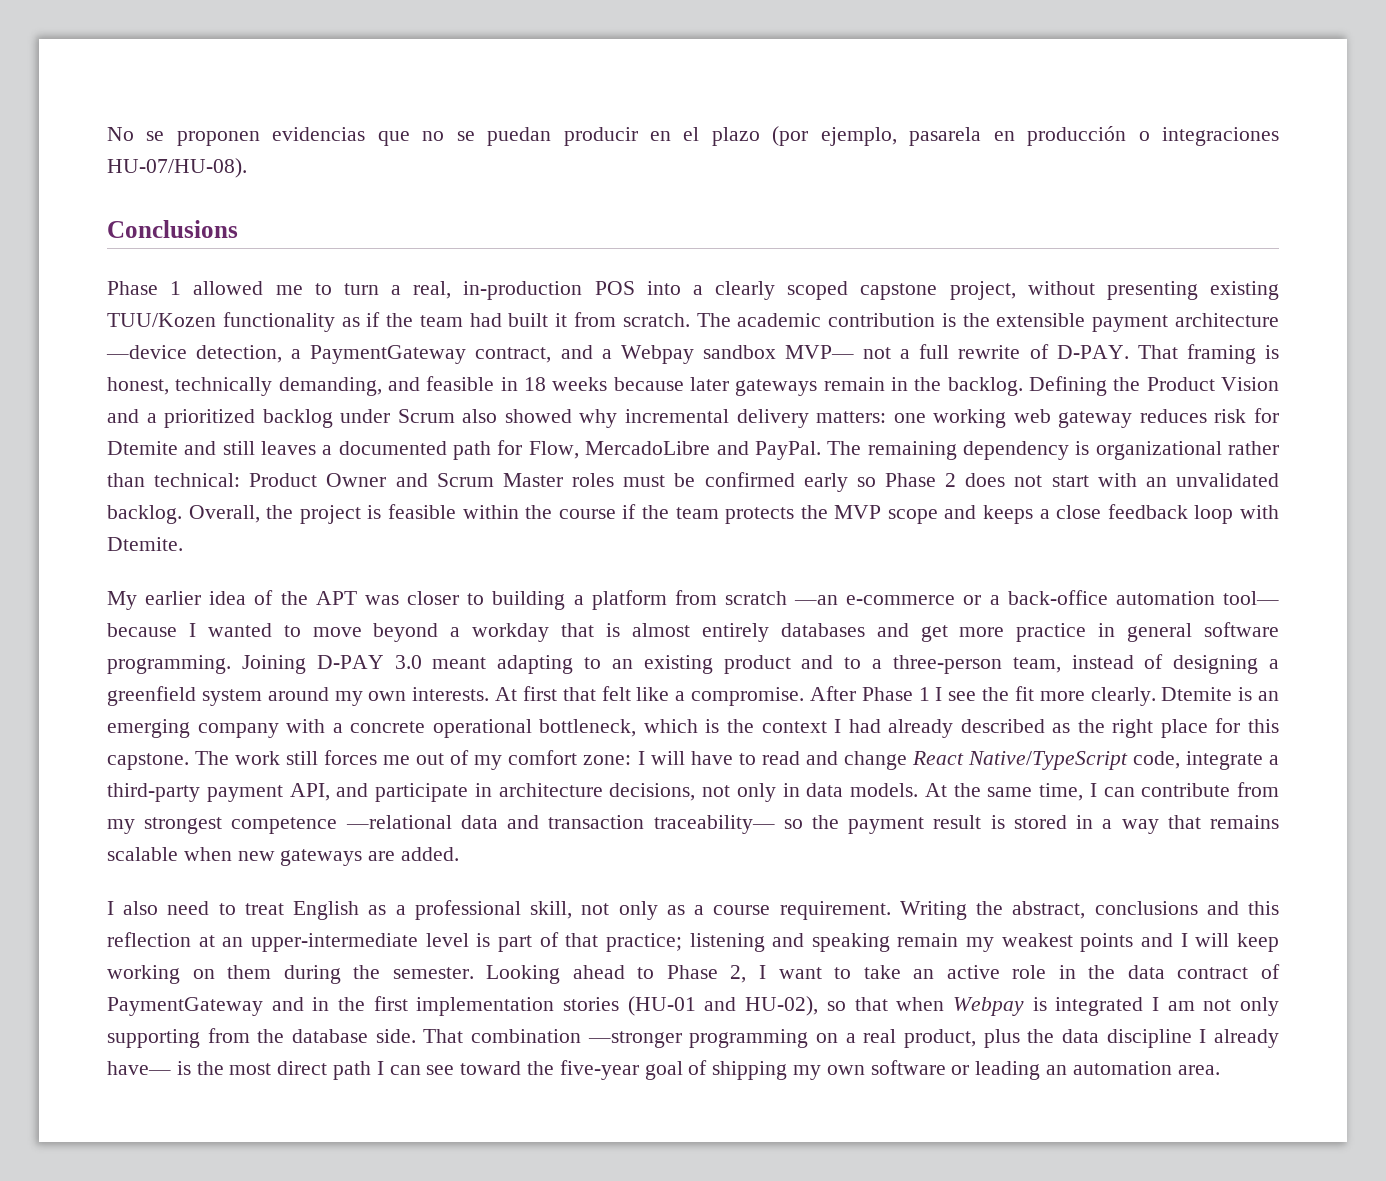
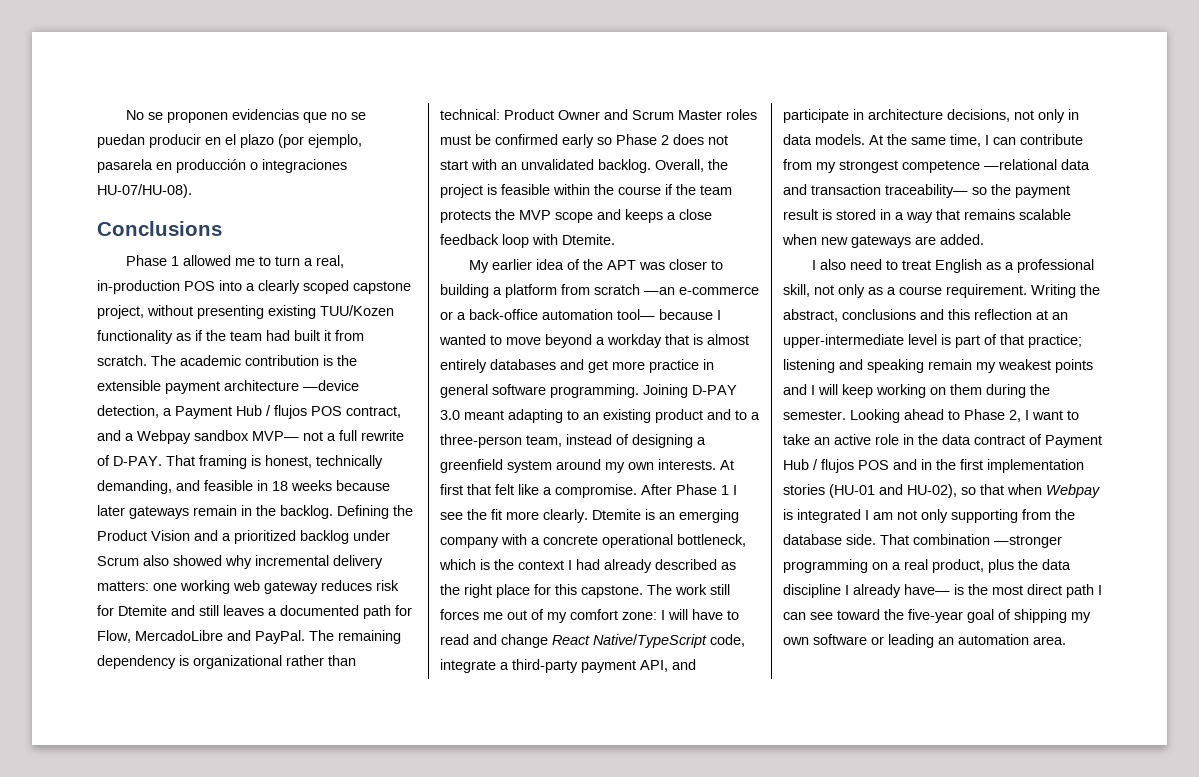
[310,345,467,364] PaymentGateway -> [175,405,342,419] Payment Hub / flujos POS
[107,997,263,1016] PaymentGateway -> [1045,435,1102,448] [783,459,889,473] Payment Hub / flujos POS

